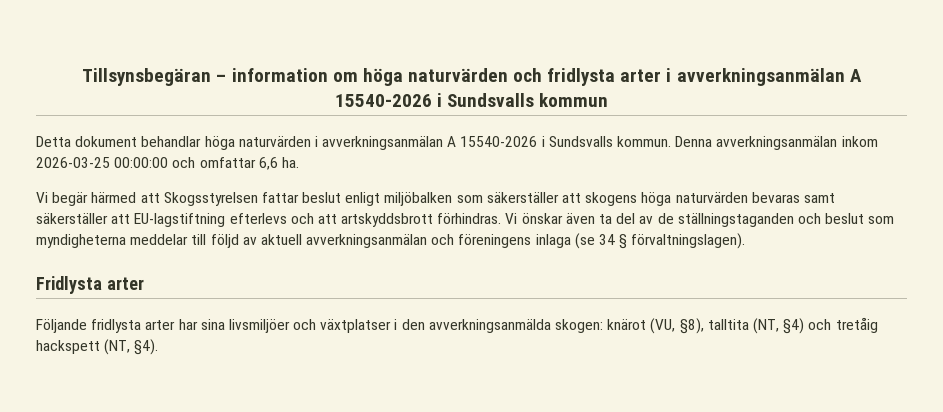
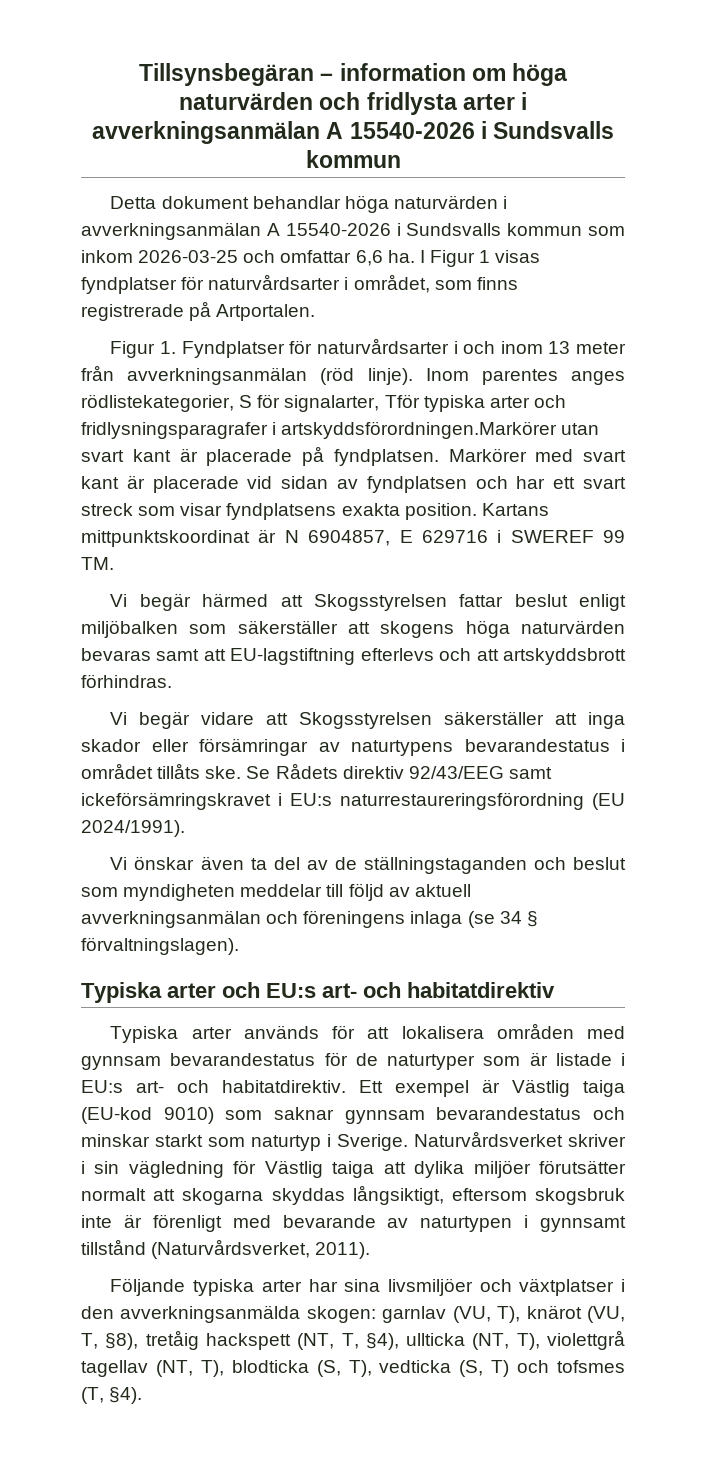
[617,136,838,150] kommun. Denna avverkningsanmälan -> [507,223,625,236] kommun som
[114,157,169,168] 00:00:00 -> (239, 256) none
(299, 162) none -> [419,250,541,267] [81,274,518,294] [81,301,316,321] [110,338,626,358] [81,365,626,385] [81,394,566,412] [81,421,600,439] [81,446,626,466] [81,475,626,493] [81,503,549,520] [81,529,625,547] [81,557,114,570] I Figur 1 visas fyndplatser för naturvårdsarter i området, som finns registrerade på Artportalen. // Figur 1. Fyndplatser för naturvårdsarter i och inom 13 meter från avverkningsanmälan (röd linje). Inom parentes anges rödlistekategorier, S för signalarter, Tför typiska arter och fridlysningsparagrafer i artskyddsförordningen.Markörer utan svart kant är placerade på fyndplatsen. Markörer med svart kant är placerade vid sidan av fyndplatsen och har ett svart streck som visar fyndplatsens exakta position. Kartans mittpunktskoordinat är N 6904857, E 629716 i SWEREF 99 TM.
[36,213,108,224] säkerställer -> (200, 655) none
(502, 218) none -> [110,711,625,729] [81,738,625,756] [81,763,552,779] [81,792,625,810] [81,820,185,837] // Vi begär vidare att Skogsstyrelsen säkerställer att inga skador eller försämringar av naturtypens bevarandestatus i området tillåts ske. Se Rådets direktiv 92/43/EEG samt ickeförsämringskravet i EU:s naturrestaureringsförordning (EU 2024/1991). //
[36,234,126,248] myndigheterna -> [123,884,236,901] myndigheten
[36,276,144,294] Fridlysta arter -> [81,982,555,1003] [110,1023,625,1043] [81,1052,625,1070] [81,1079,625,1097] [81,1107,626,1124] [81,1131,626,1151] [81,1160,626,1178] [81,1185,625,1205] [81,1214,626,1232] [81,1239,371,1259] Typiska arter och EU:s art- och habitatdirektiv // Typiska arter används för att lokalisera områden med gynnsam bevarandestatus för de naturtyper som är listade i EU:s art- och habitatdirektiv. Ett exempel är Västlig taiga (EU-kod 9010) som saknar gynnsam bevarandestatus och minskar starkt som naturtyp i Sverige. Naturvårdsverket skriver i sin vägledning för Västlig taiga att dylika miljöer förutsätter normalt att skogarna skyddas långsiktigt, eftersom skogsbruk inte är förenligt med bevarande av naturtypen i gynnsamt tillstånd (Naturvårdsverket, 2011).
[91,319,142,333] fridlysta -> [193,1279,255,1296] typiska
[607,317,878,334] [36,339,131,355] knärot (VU, §8), talltita (NT, §4) och tretåig hackspett (NT, -> [382,1305,626,1323] [81,1330,626,1350] [81,1360,625,1377] [81,1387,104,1404] garnlav (VU, T), knärot (VU, T, §8), tretåig hackspett (NT, T, §4), ullticka (NT, T), violettgrå tagellav (NT, T), blodticka (S, T), vedticka (S, T) och tofsmes (T,

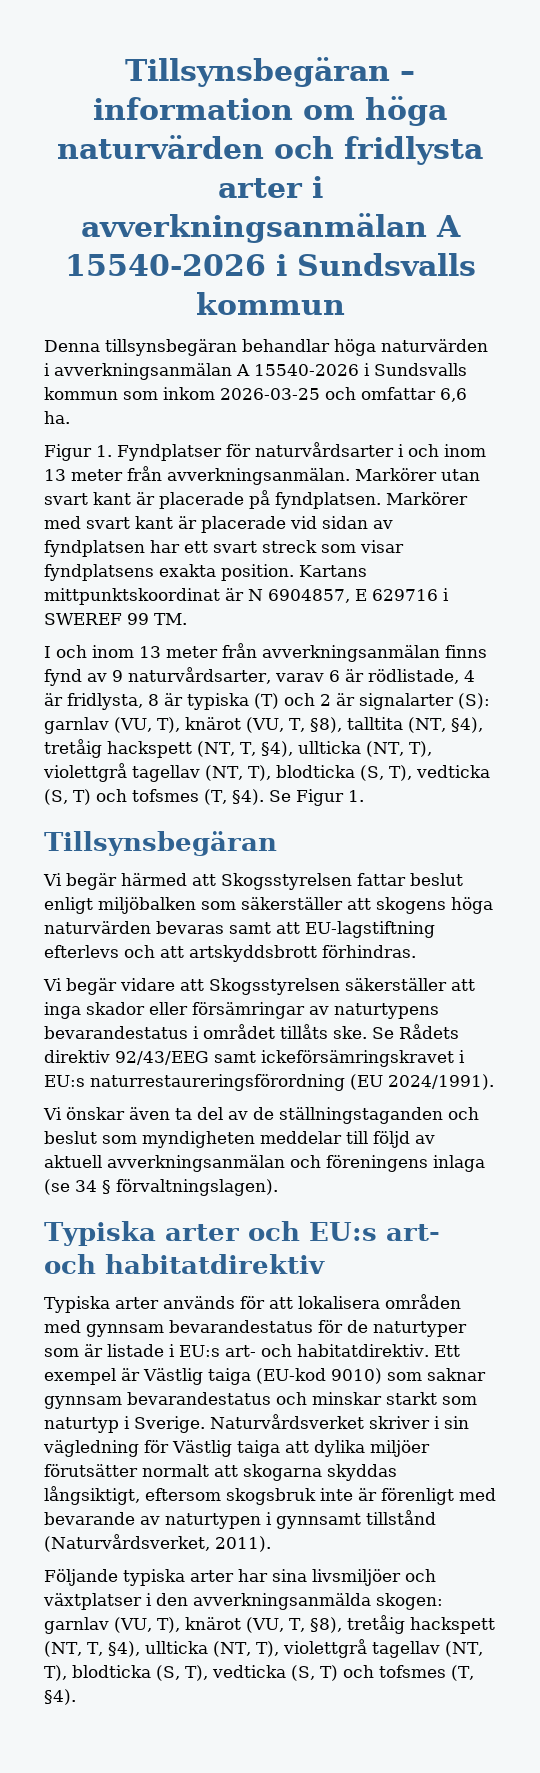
[110,196,249,209] Detta dokument -> [44,339,237,356] Denna tillsynsbegäran
[419,250,541,267] [81,274,518,294] [81,301,316,321] I Figur 1 visas fyndplatser för naturvårdsarter i området, som finns registrerade på Artportalen. -> (70, 417) none
[127,367,626,385] [81,394,566,412] [81,421,558,439] avverkningsanmälan (röd linje). Inom parentes anges rödlistekategorier, S för signalarter, Tför typiska arter och fridlysningsparagrafer i artskyddsförordningen.Markörer -> [167,468,437,485] avverkningsanmälan. Markörer
[475,476,508,489] och -> (145, 548) none
(114, 563) none -> [44,643,487,662] [44,667,475,686] [44,693,490,710] [44,717,483,734] [44,739,432,758] [43,763,490,782] [44,789,364,806] [44,831,277,856] // I och inom 13 meter från avverkningsanmälan finns fynd av 9 naturvårdsarter, varav 6 är rödlistade, 4 är fridlysta, 8 är typiska (T) och 2 är signalarter (S): garnlav (VU, T), knärot (VU, T, §8), talltita (NT, §4), tretåig hackspett (NT, T, §4), ullticka (NT, T), violettgrå tagellav (NT, T), blodticka (S, T), vedticka (S, T) och tofsmes (T, §4). Se Figur 1. // Tillsynsbegäran

